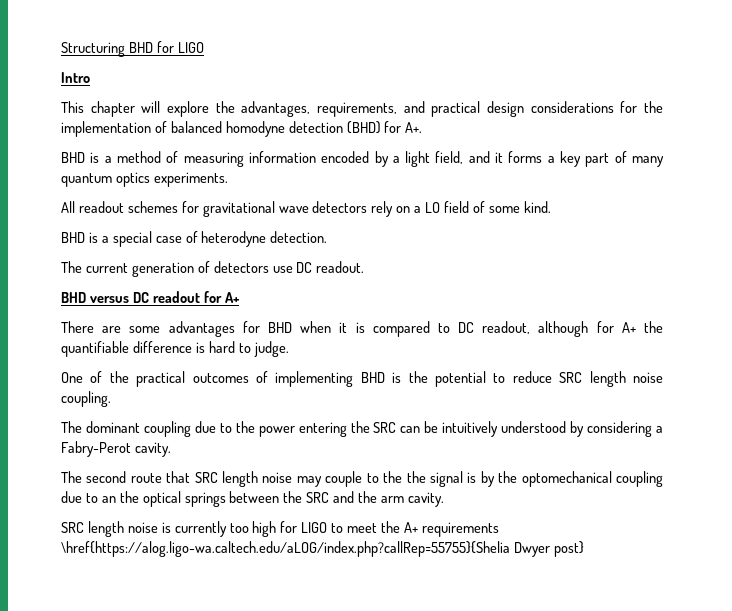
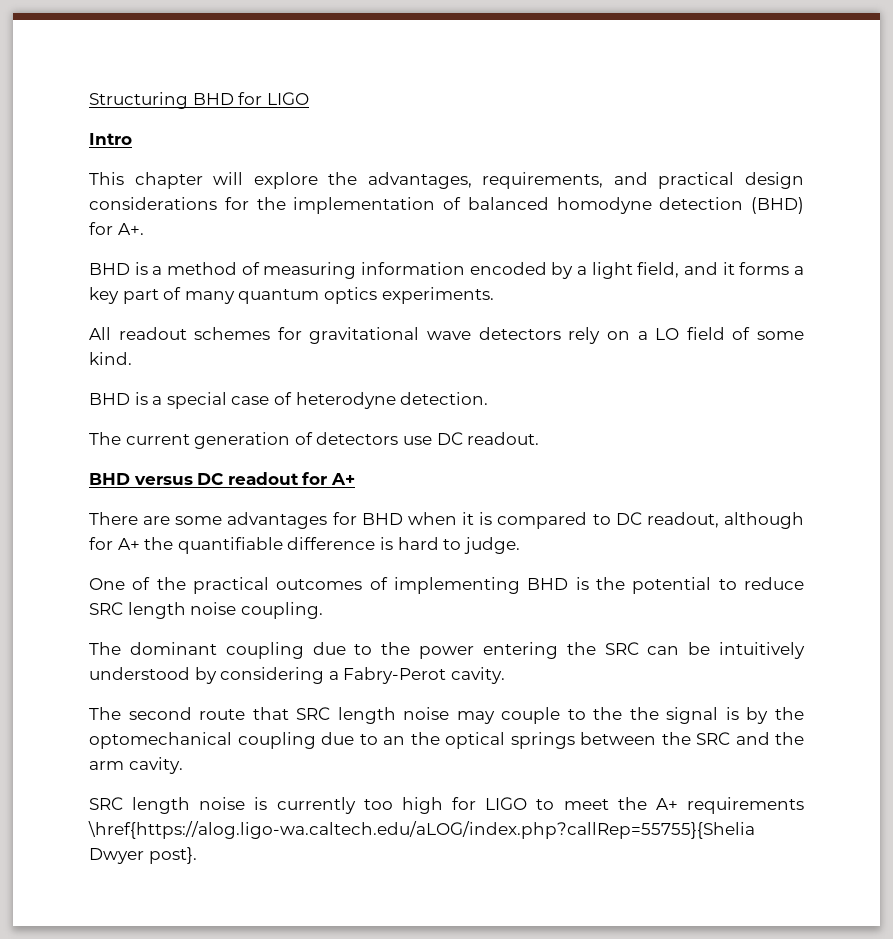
[553,541,584,557] post} -> [148,847,197,864] post}.

